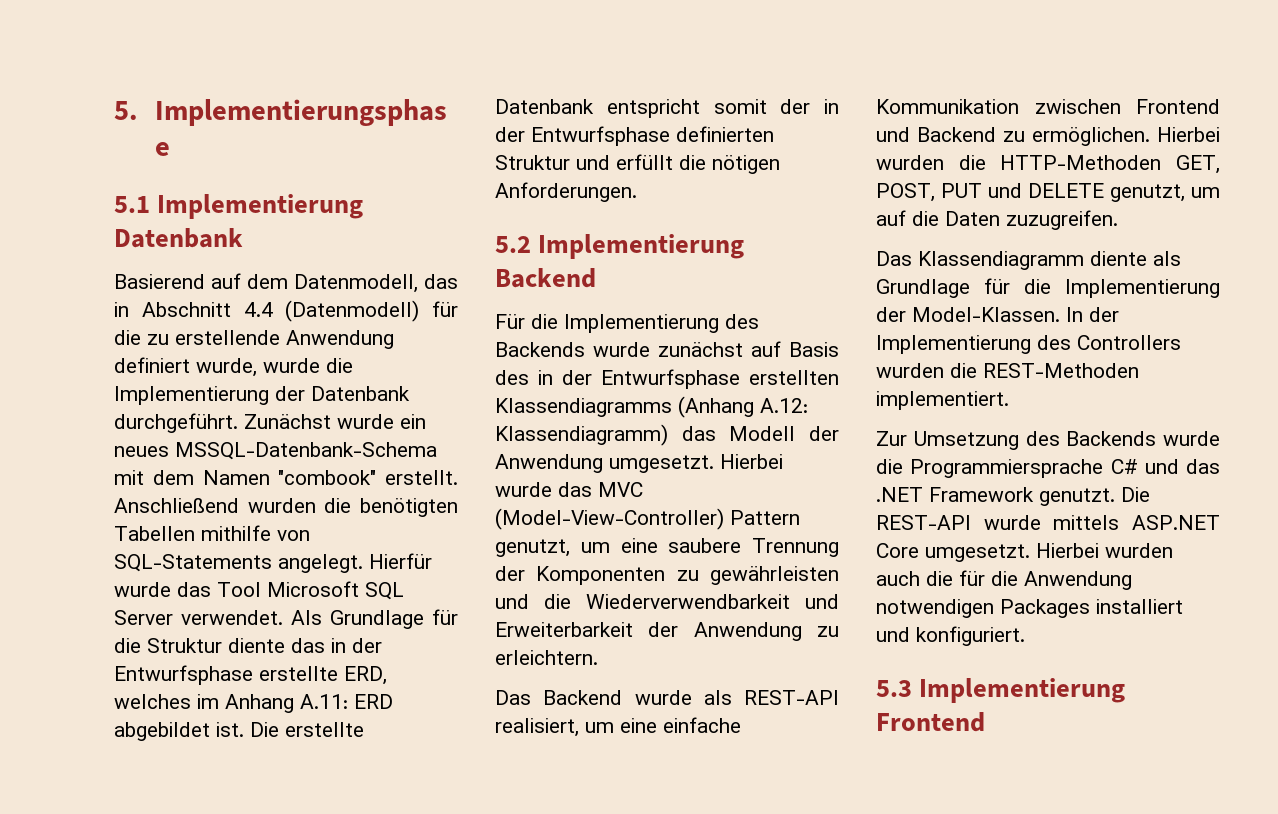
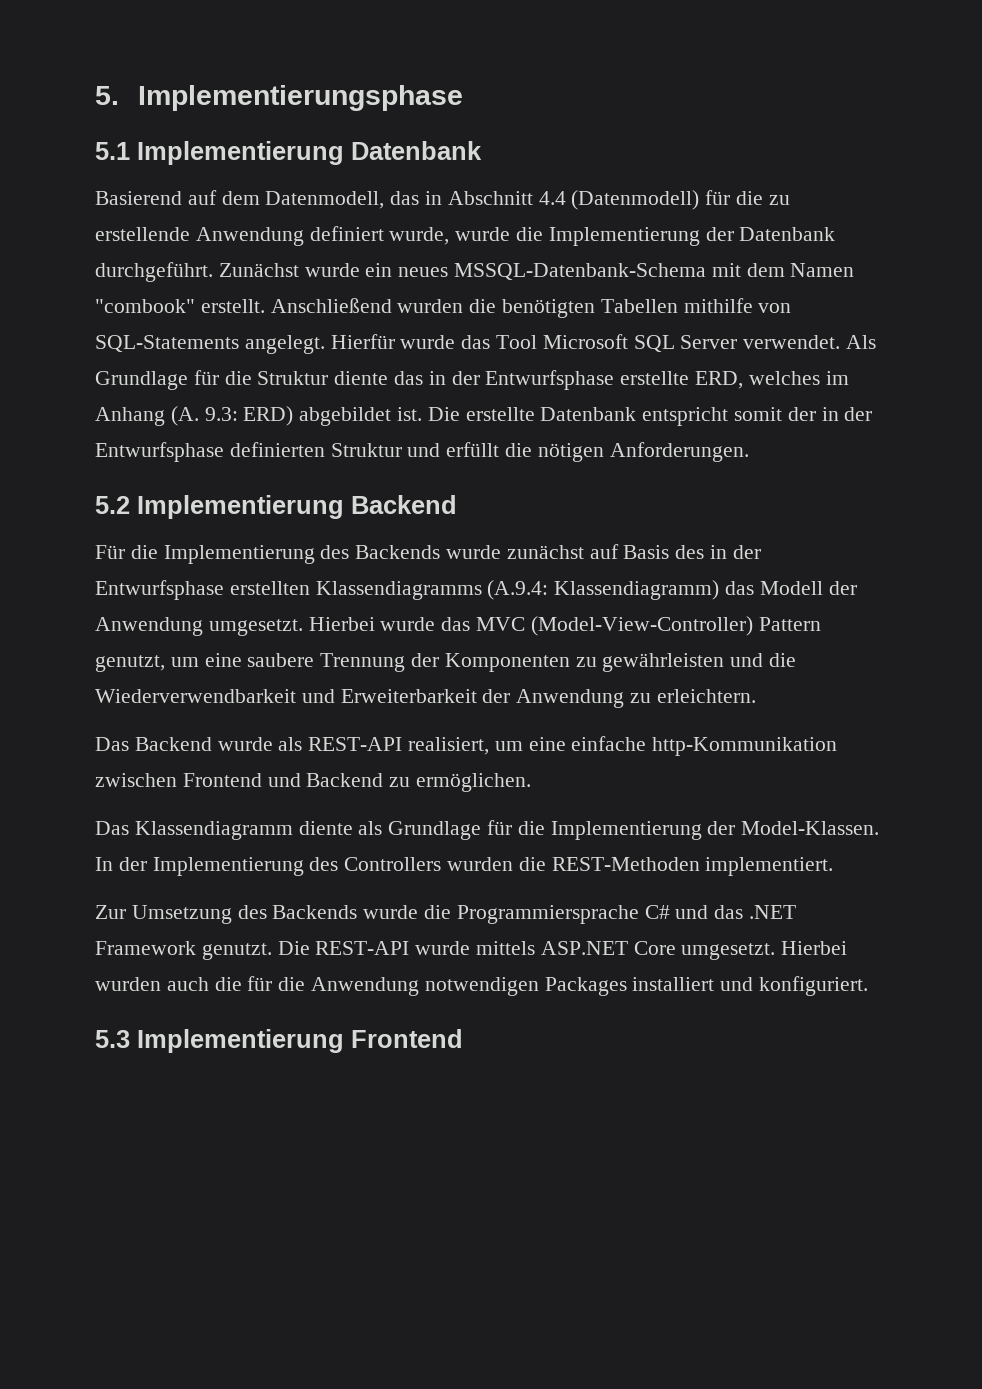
[300,694,393,709] A.11: ERD -> [170,406,294,426] (A. 9.3: ERD)
[678,396,808,418] (Anhang A.12: -> [487,580,549,600] (A.9.4:
[876,99,1019,114] Kommunikation -> [652,737,838,756] http-Kommunikation
[1157,127,1220,142] [876,155,1220,174] [876,183,1220,202] [876,210,1118,230] Hierbei wurden die HTTP-Methoden GET, POST, PUT und DELETE genutzt, um auf die Daten zuzugreifen. -> (532, 782) none

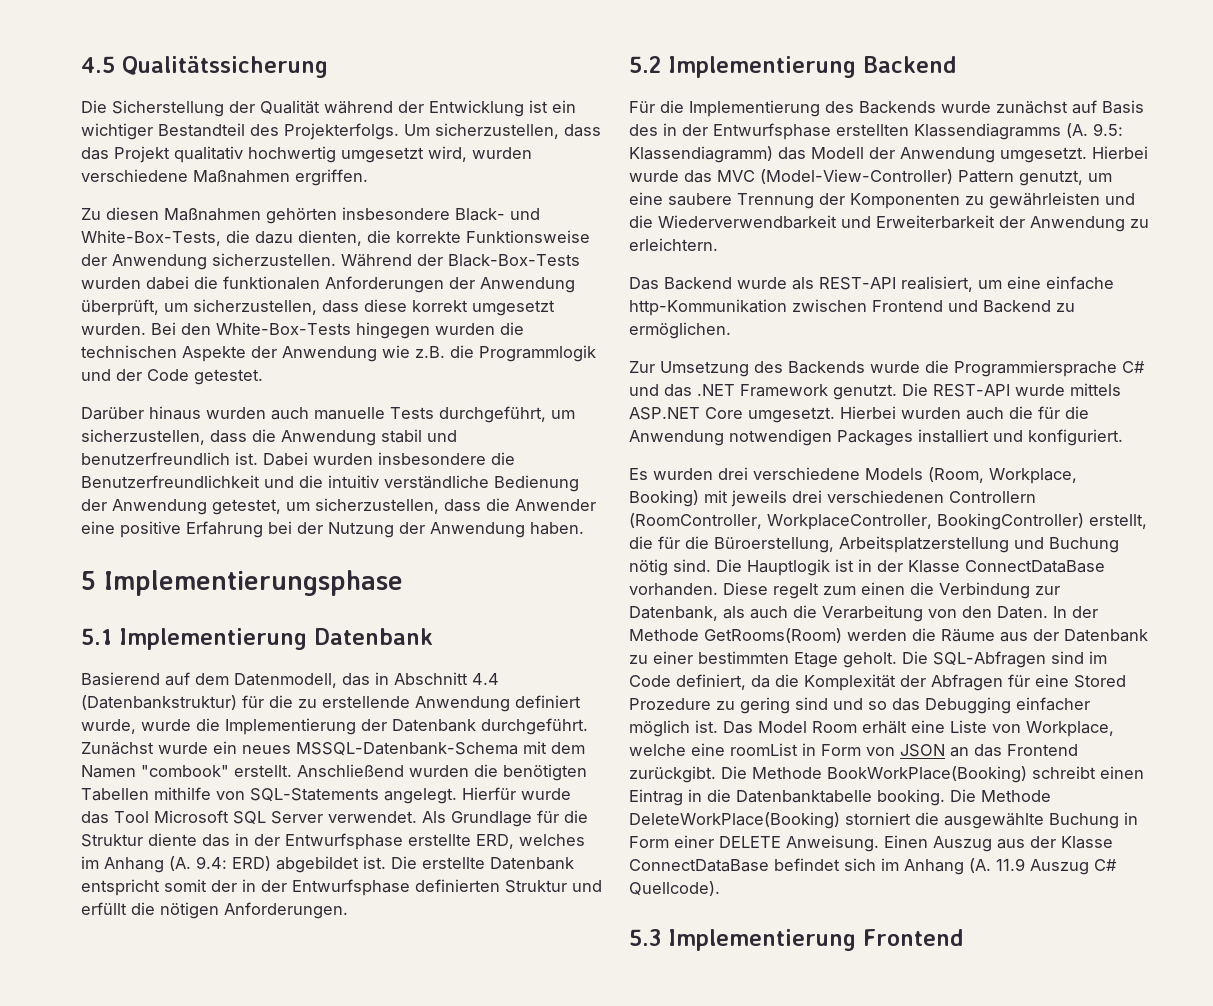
[95,86,119,105] 5. -> [81,56,328,78] [81,100,576,117] [81,123,601,140] [81,146,532,163] [81,169,368,186] [81,207,540,224] [81,230,590,246] [81,253,580,270] [81,276,575,293] [81,299,555,316] [81,322,524,339] [81,345,596,362] [81,369,263,385] [81,406,575,423] [81,429,457,446] [81,452,515,466] [81,475,579,492] [81,498,596,515] [81,521,584,538] [81,571,96,590] 4.5 Qualitätssicherung // Die Sicherstellung der Qualität während der Entwicklung ist ein wichtiger Bestandteil des Projekterfolgs. Um sicherzustellen, dass das Projekt qualitativ hochwertig umgesetzt wird, wurden verschiedene Maßnahmen ergriffen. // Zu diesen Maßnahmen gehörten insbesondere Black- und White-Box-Tests, die dazu dienten, die korrekte Funktionsweise der Anwendung sicherzustellen. Während der Black-Box-Tests wurden dabei die funktionalen Anforderungen der Anwendung überprüft, um sicherzustellen, dass diese korrekt umgesetzt wurden. Bei den White-Box-Tests hingegen wurden die technischen Aspekte der Anwendung wie z.B. die Programmlogik und der Code getestet. // Darüber hinaus wurden auch manuelle Tests durchgeführt, um sicherzustellen, dass die Anwendung stabil und benutzerfreundlich ist. Dabei wurden insbesondere die Benutzerfreundlichkeit und die intuitiv verständliche Bedienung der Anwendung getestet, um sicherzustellen, dass die Anwender eine positive Erfahrung bei der Nutzung der Anwendung haben. // 5
[571,190,700,210] (Datenmodell) -> [81,695,237,710] (Datenbankstruktur)
[204,407,238,421] 9.3: -> [196,856,227,869] 9.4:
[487,580,549,600] (A.9.4: -> [1066,123,1123,138] (A. 9.5:
[95,820,880,840] [95,857,834,876] // Das Klassendiagramm diente als Grundlage für die Implementierung der Model-Klassen. In der Implementierung des Controllers wurden die REST-Methoden implementiert. -> (731, 330) none
(869, 986) none -> [629,467,1077,484] [629,490,1036,507] [629,513,1147,530] [629,536,1119,553] [629,559,1105,576] [629,582,1060,599] [629,605,1098,622] [629,628,1148,643] [629,651,1107,668] [629,674,1126,691] [629,697,1090,714] [629,720,1114,737] [629,743,1078,757] [629,766,1144,783] [629,789,1051,806] [629,812,1138,829] [629,835,1113,852] [629,858,1117,875] [629,881,720,896] // Es wurden drei verschiedene Models (Room, Workplace, Booking) mit jeweils drei verschiedenen Controllern (RoomController, WorkplaceController, BookingController) erstellt, die für die Büroerstellung, Arbeitsplatzerstellung und Buchung nötig sind. Die Hauptlogik ist in der Klasse ConnectDataBase vorhanden. Diese regelt zum einen die Verbindung zur Datenbank, als auch die Verarbeitung von den Daten. In der Methode GetRooms(Room) werden die Räume aus der Datenbank zu einer bestimmten Etage geholt. Die SQL-Abfragen sind im Code definiert, da die Komplexität der Abfragen für eine Stored Prozedure zu gering sind und so das Debugging einfacher möglich ist. Das Model Room erhält eine Liste von Workplace, welche eine roomList in Form von JSON an das Frontend zurückgibt. Die Methode BookWorkPlace(Booking) schreibt einen Eintrag in die Datenbanktabelle booking. Die Methode DeleteWorkPlace(Booking) storniert die ausgewählte Buchung in Form einer DELETE Anweisung. Einen Auszug aus der Klasse ConnectDataBase befindet sich im Anhang (A. 11.9 Auszug C# Quellcode).

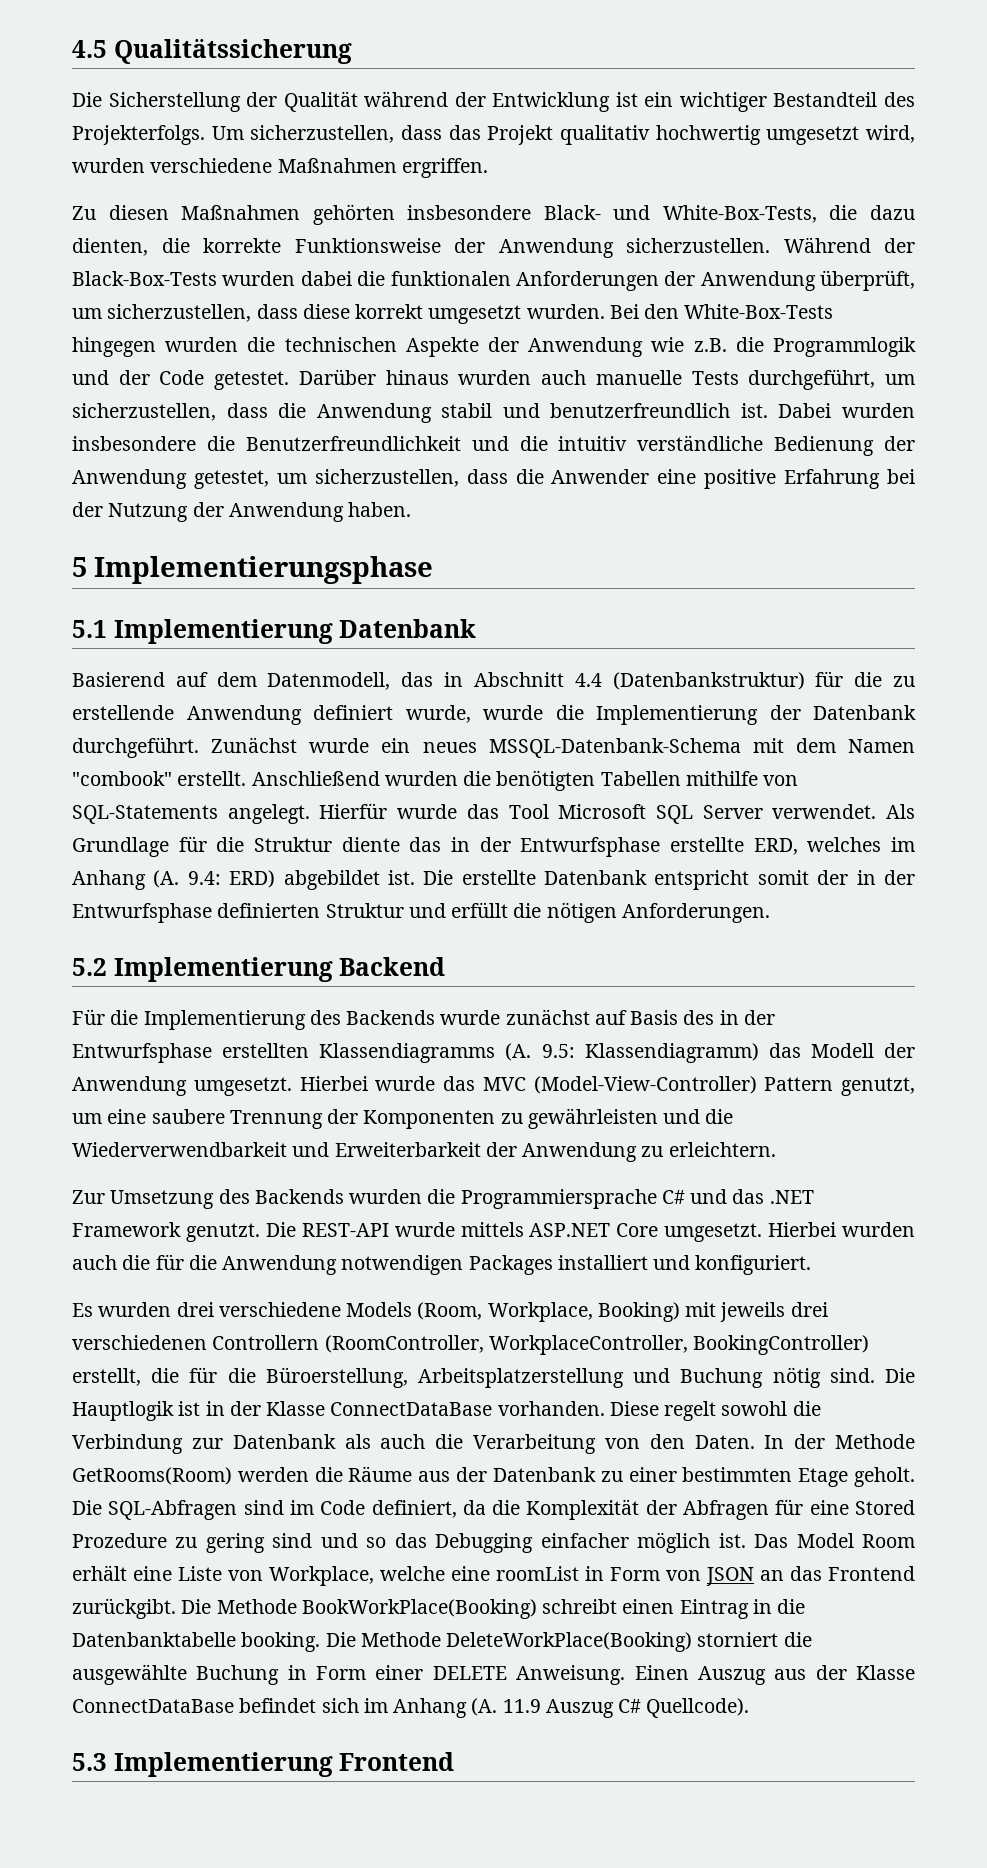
(263, 377) // -> (290, 380) none
[629,276,1114,292] [629,299,1075,316] [629,322,731,339] // Das Backend wurde als REST-API realisiert, um eine einfache http-Kommunikation zwischen Frontend und Backend zu ermöglichen. -> (776, 1149) none
[870,361,920,373] wurde -> [349,1189,423,1204] wurden
[823,582,905,595] zum einen -> [721,1401,788,1416] sowohl
[629,606,718,621] Datenbank, -> [232,1434,336,1449] Datenbank

